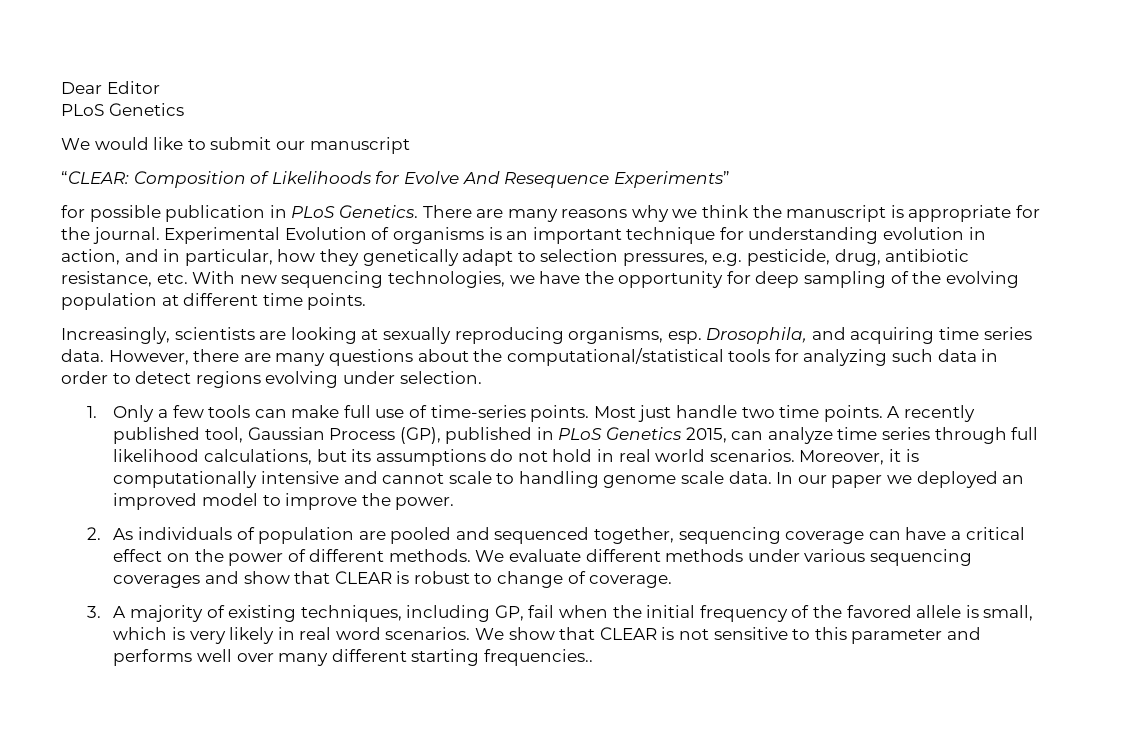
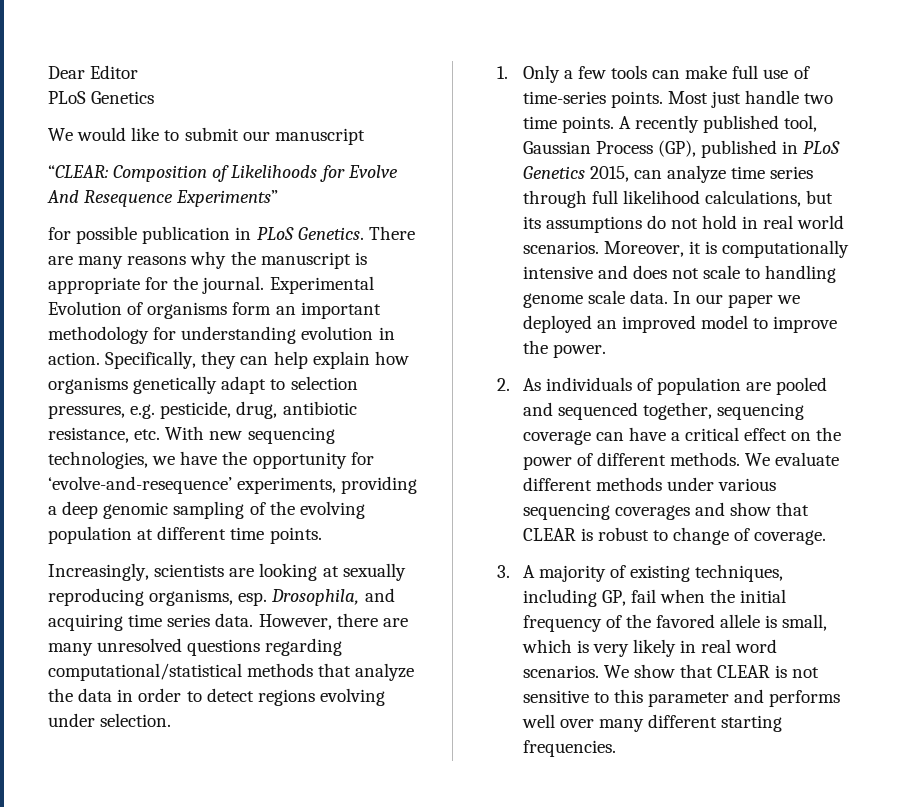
[672,205,750,218] we think -> (227, 260) none
[488,227,502,240] is -> [232,302,272,315] form
[626,227,716,244] technique -> [48,326,149,344] methodology
[61,249,359,266] action, and in particular, how they -> [48,351,409,369] [48,377,128,394] action. Specifically, they can help explain how organisms
[755,271,800,288] deep -> [48,476,418,494] [48,501,169,519] ‘evolve-and-resequence’ experiments, providing a deep genomic
[328,348,934,366] questions about the computational/statistical tools for analyzing such -> [97,638,343,656] [48,663,415,681] [48,688,73,702] unresolved questions regarding computational/statistical methods that analyze the
[382,473,445,484] cannot -> [632,265,699,279] does not
[483,649,593,666] frequencies.. -> [522,740,616,757] frequencies.

